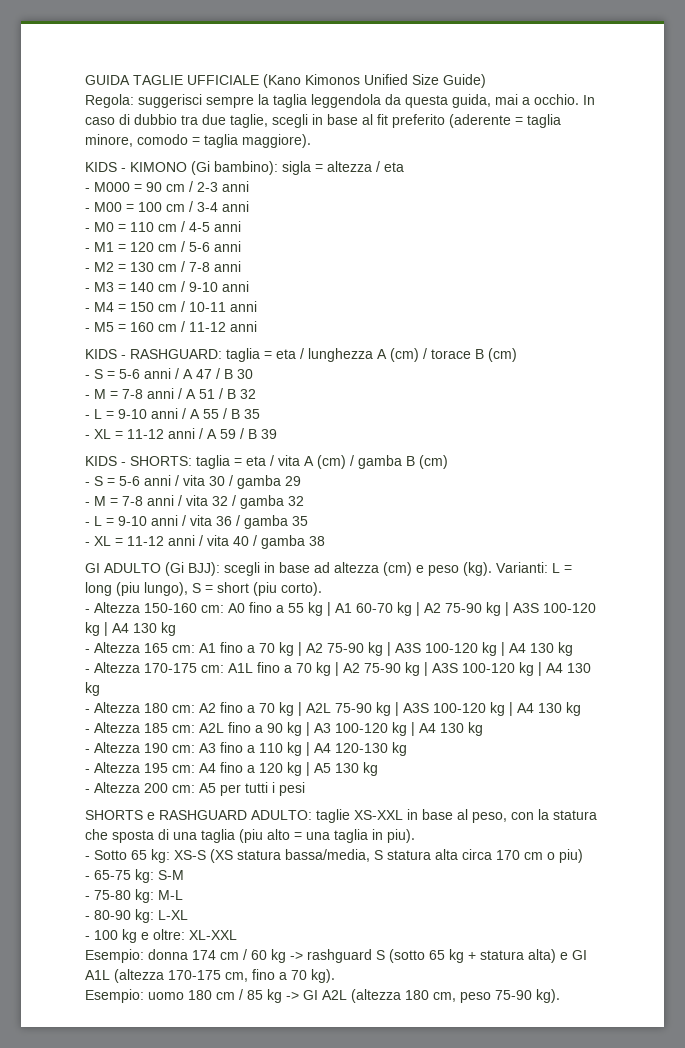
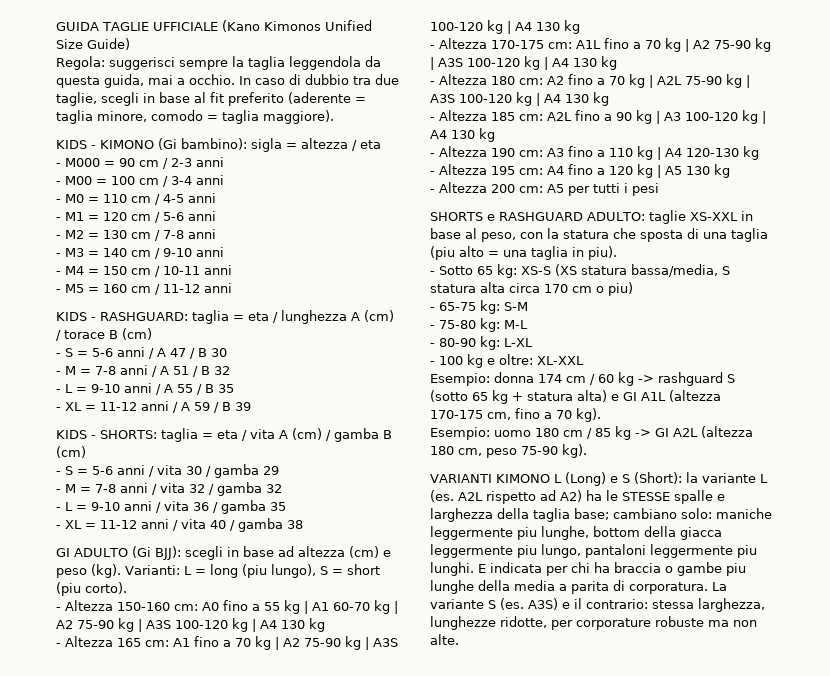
(560, 996) none -> [430,472,768,486] [430,490,725,504] [430,508,772,522] [430,526,722,540] [430,544,757,558] [430,562,746,576] [430,580,727,594] [430,598,765,612] [430,616,757,630] [430,634,459,645] // VARIANTI KIMONO L (Long) e S (Short): la variante L (es. A2L rispetto ad A2) ha le STESSE spalle e larghezza della taglia base; cambiano solo: maniche leggermente piu lunghe, bottom della giacca leggermente piu lungo, pantaloni leggermente piu lunghi. E indicata per chi ha braccia o gambe piu lunghe della media a parita di corporatura. La variante S (es. A3S) e il contrario: stessa larghezza, lunghezze ridotte, per corporature robuste ma non alte.

